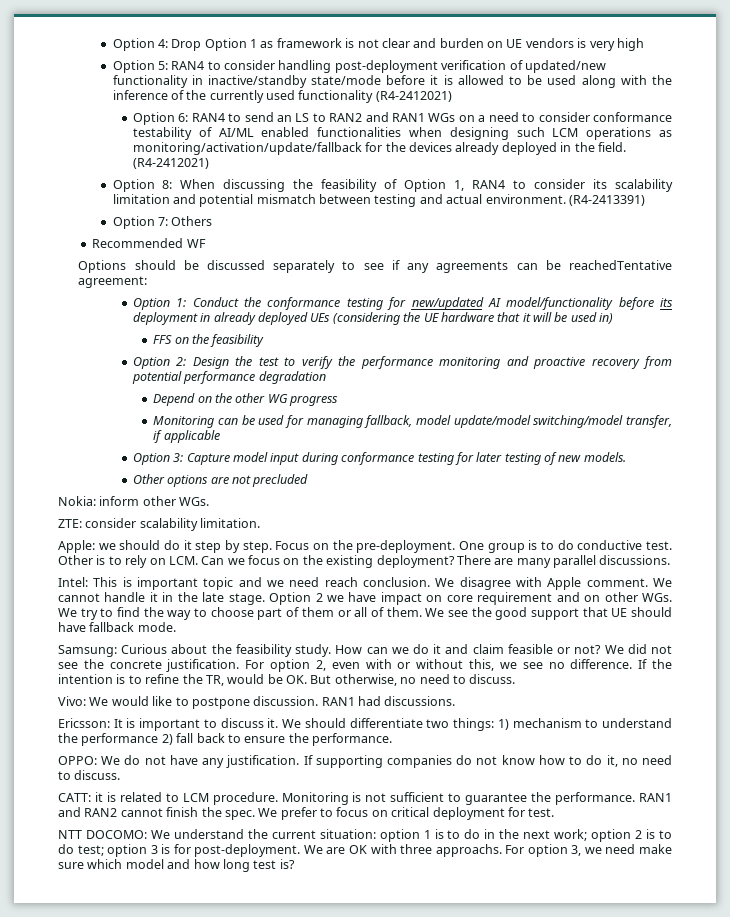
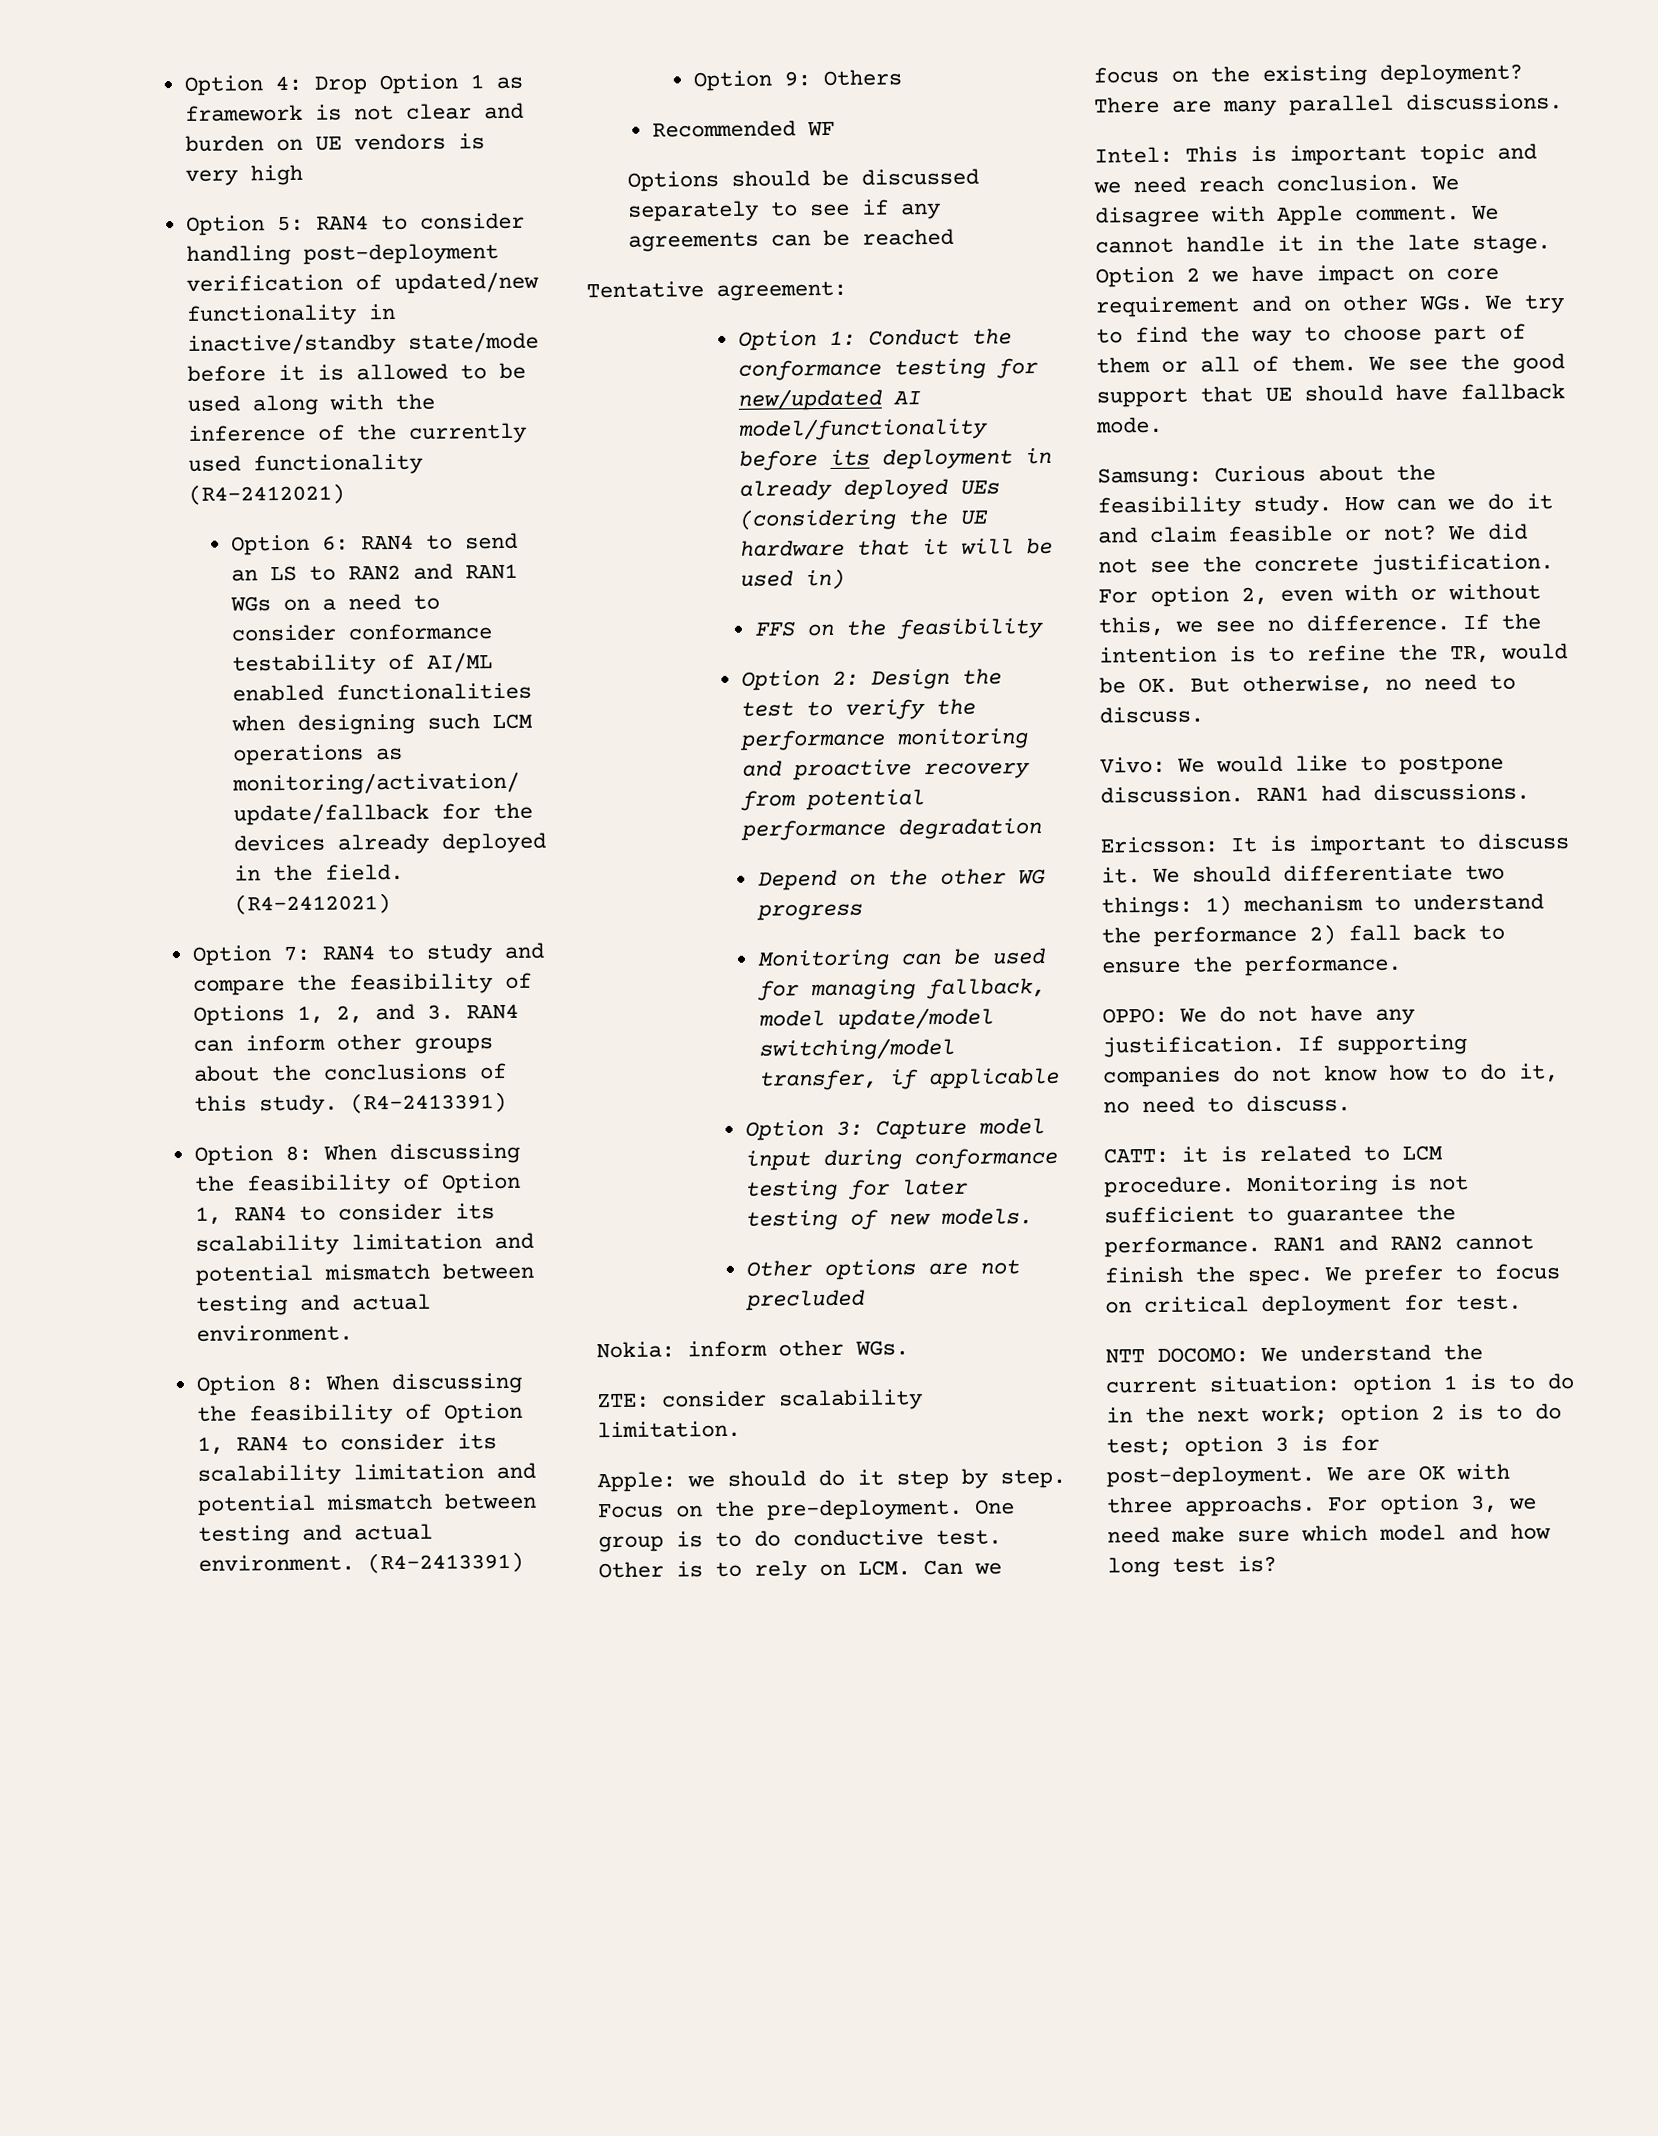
(209, 163) none -> [191,942,544,966] [192,972,532,996] [192,1003,519,1026] [192,1033,493,1054] [192,1062,507,1082] [193,1091,507,1116] [193,1142,520,1166] [193,1172,521,1196] [194,1203,495,1225] [194,1232,534,1256] [194,1262,534,1286] [195,1293,431,1316] [195,1324,353,1342] // Option 7: RAN4 to study and compare the feasibility of Options 1, 2, and 3. RAN4 can inform other groups about the conclusions of this study. (R4-2413391) // Option 8: When discussing the feasibility of Option 1, RAN4 to consider its scalability limitation and potential mismatch between testing and actual environment.
[157,217,168,226] 7: -> [783,71,811,87] 9:
[569,260,673,270] reachedTentative -> [862,228,955,246] [586,281,704,299] reached // Tentative

